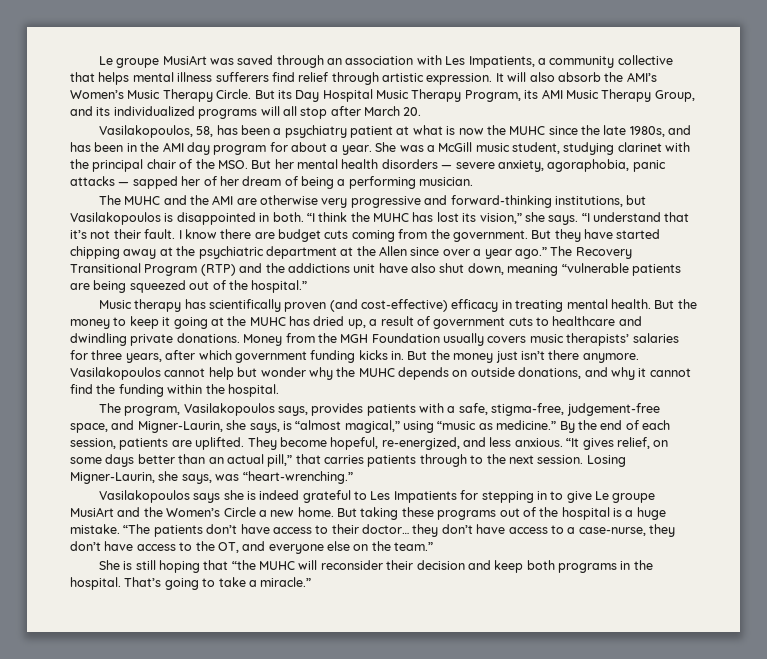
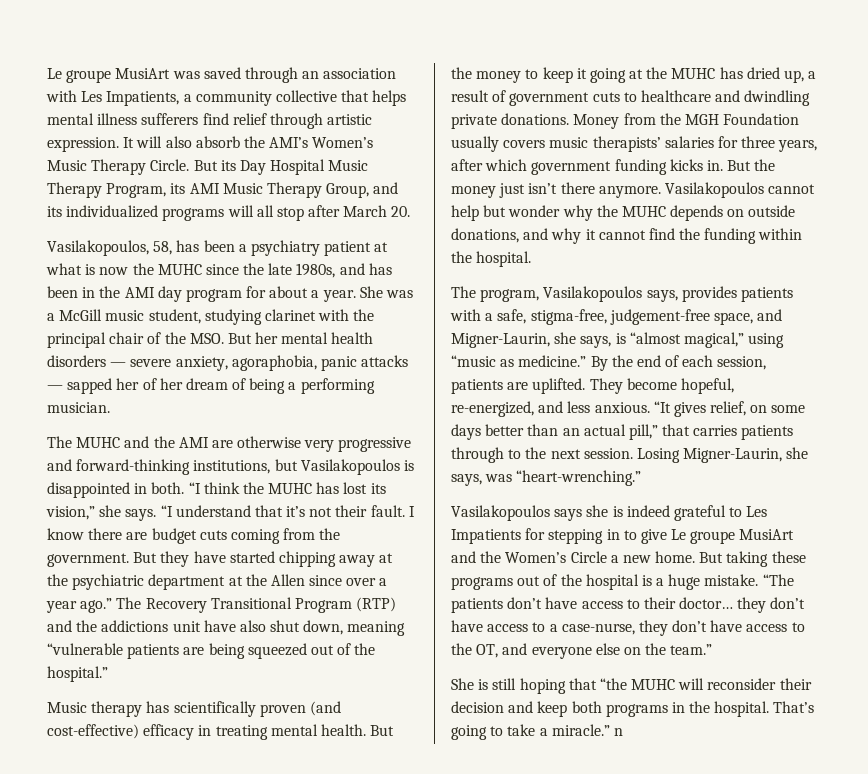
(312, 582) none -> [613,728,623,736] n

